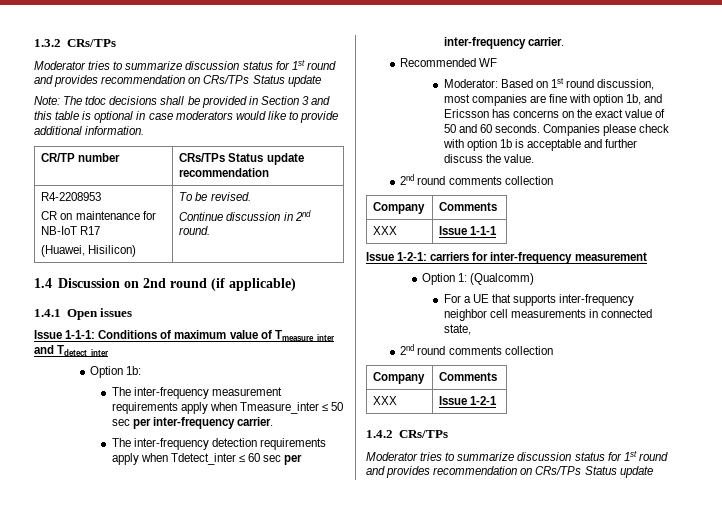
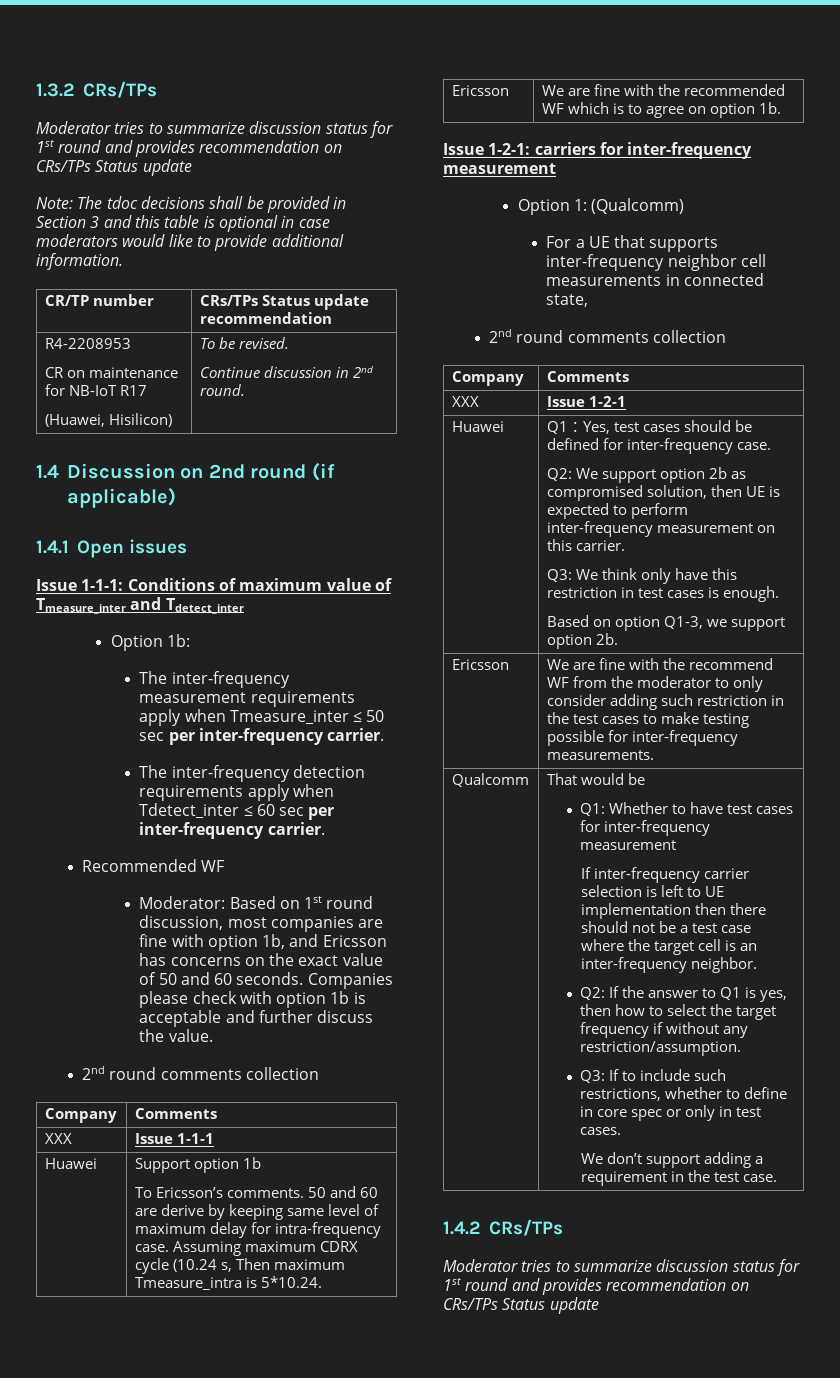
(498, 230) none -> [44,1158,97,1169] [134,1157,261,1173] [134,1186,378,1198] [134,1204,379,1220] [134,1222,381,1238] [134,1241,358,1256] [134,1258,345,1274] [134,1276,322,1290] [451,85,509,96] [541,84,785,96] [541,102,781,118] // Huawei | Support option 1b // To Ericsson’s comments. 50 and 60 are derive by keeping same level of maximum delay for intra-frequency case. Assuming maximum CDRX cycle (10.24 s, Then maximum Tmeasure_intra is 5*10.24. // Ericsson | We are fine with the recommended WF which is to agree on option 1b.
(498, 400) none -> [451,421,504,432] [546,420,752,434] [546,438,771,454] [546,467,746,483] [546,485,780,501] [546,503,688,519] [546,521,775,537] [546,539,625,551] [546,568,737,584] [546,586,779,602] [546,615,785,631] [546,633,618,649] [451,659,509,670] [546,658,773,670] [546,676,763,692] [546,694,784,710] [546,712,749,728] [546,730,738,746] [546,750,654,760] [451,773,529,787] [546,773,645,785] [580,802,794,816] [580,820,711,836] [580,840,677,850] [581,867,750,883] [581,885,725,897] [581,903,767,919] [581,921,752,933] [581,939,758,955] [581,957,758,973] [580,986,788,1002] [580,1004,777,1020] [580,1022,749,1038] [580,1041,742,1056] [580,1069,727,1083] [580,1087,788,1101] [580,1105,762,1121] [580,1127,622,1135] [581,1152,764,1168] [581,1170,778,1186] // Huawei | Q1：Yes, test cases should be defined for inter-frequency case. // Q2: We support option 2b as compromised solution, then UE is expected to perform inter-frequency measurement on this carrier. // Q3: We think only have this restriction in test cases is enough. // Based on option Q1-3, we support option 2b. // Ericsson | We are fine with the recommend WF from the moderator to only consider adding such restriction in the test cases to make testing possible for inter-frequency measurements. // Qualcomm | That would be // Q1: Whether to have test cases for inter-frequency measurement // If inter-frequency carrier selection is left to UE implementation then there should not be a test case where the target cell is an inter-frequency neighbor. // Q2: If the answer to Q1 is yes, then how to select the target frequency if without any restriction/assumption. // Q3: If to include such restrictions, whether to define in core spec or only in test cases. // We don’t support adding a requirement in the test case.

